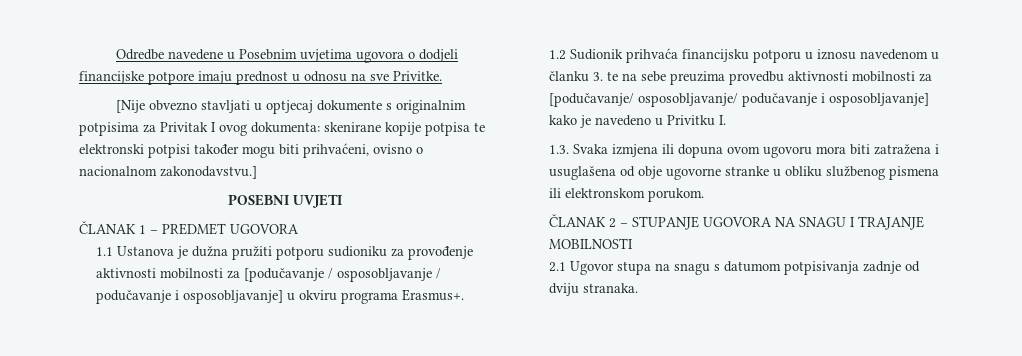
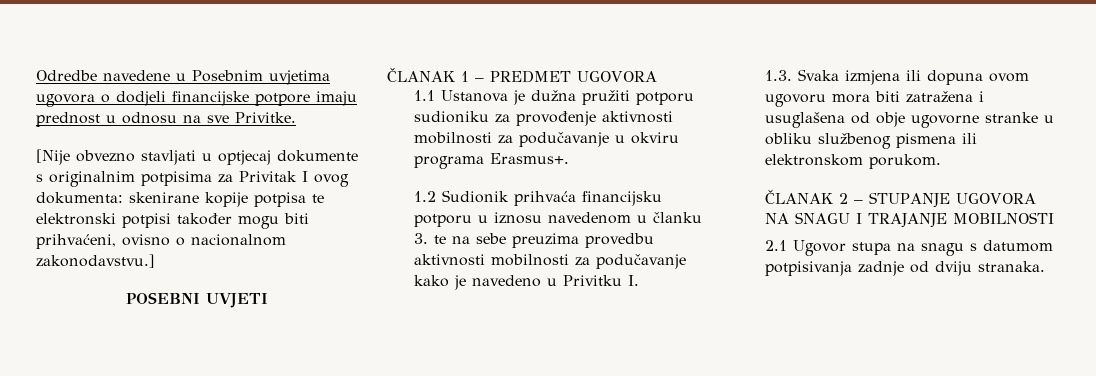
[243,268,441,282] [95,290,283,304] [podučavanje / osposobljavanje / podučavanje i osposobljavanje] -> [519,132,610,147] podučavanje
[548,93,929,107] [podučavanje/ osposobljavanje/ podučavanje i osposobljavanje] -> [596,254,687,269] podučavanje

